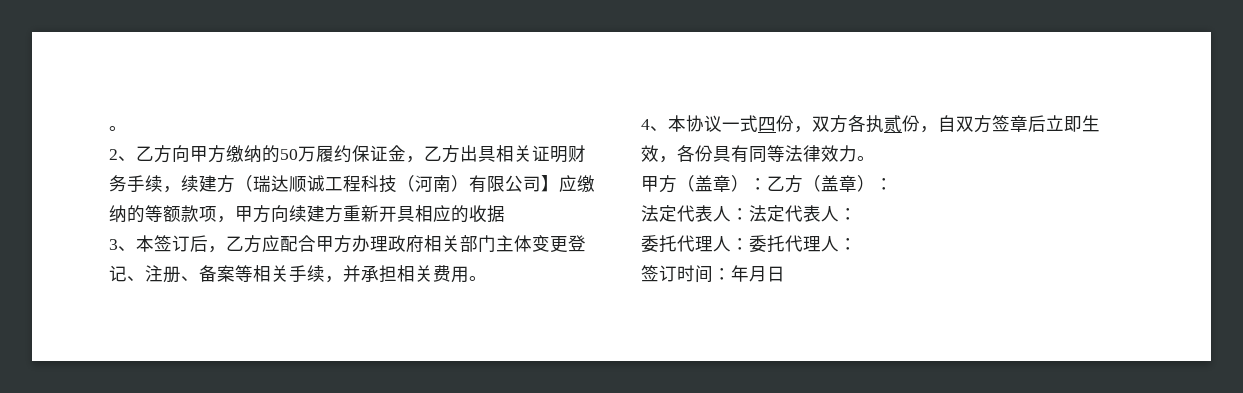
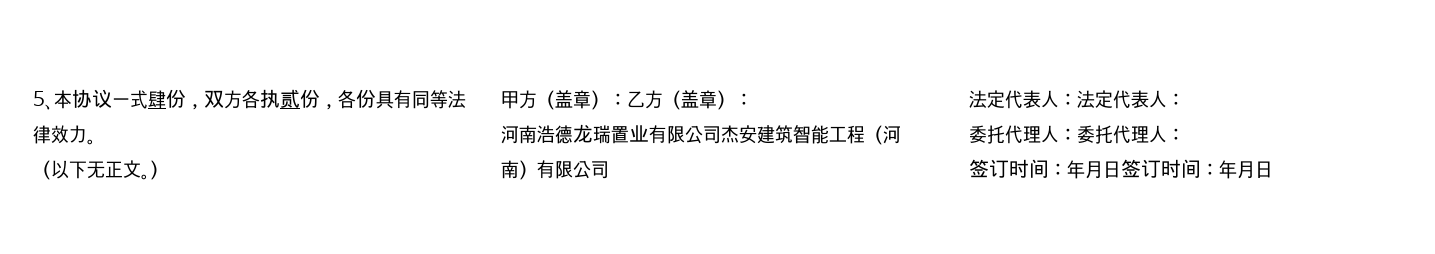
[109,126,127,131] [109,145,586,163] [109,175,595,193] [109,205,505,223] [109,235,586,253] [109,265,487,283] [641,119,650,130] 。 // 2、乙方向甲方缴纳的50万履约保证金，乙方出具相关证明财务手续，续建方（瑞达顺诚工程科技（河南）有限公司】应缴纳的等额款项，甲方向续建方重新开具相应的收据 // 3、本签订后，乙方应配合甲方办理政府相关部门主体变更登记、注册、备案等相关手续，并承担相关费用。 // 4 -> [33,91,45,106] 5
[758,117,776,132] 四 -> [148,90,166,109] 肆
[938,115,1100,133] [641,145,677,163] 自双方签章后立即生效， -> (338, 107) none
(875, 158) none -> [33,160,168,180] // （以下无正文。）
(893, 184) none -> [501,124,901,145] [501,160,609,180] // 河南浩德龙瑞置业有限公司杰安建筑智能工程（河南）有限公司
(785, 274) none -> [1121,159,1273,179] 签订时间：年月日

